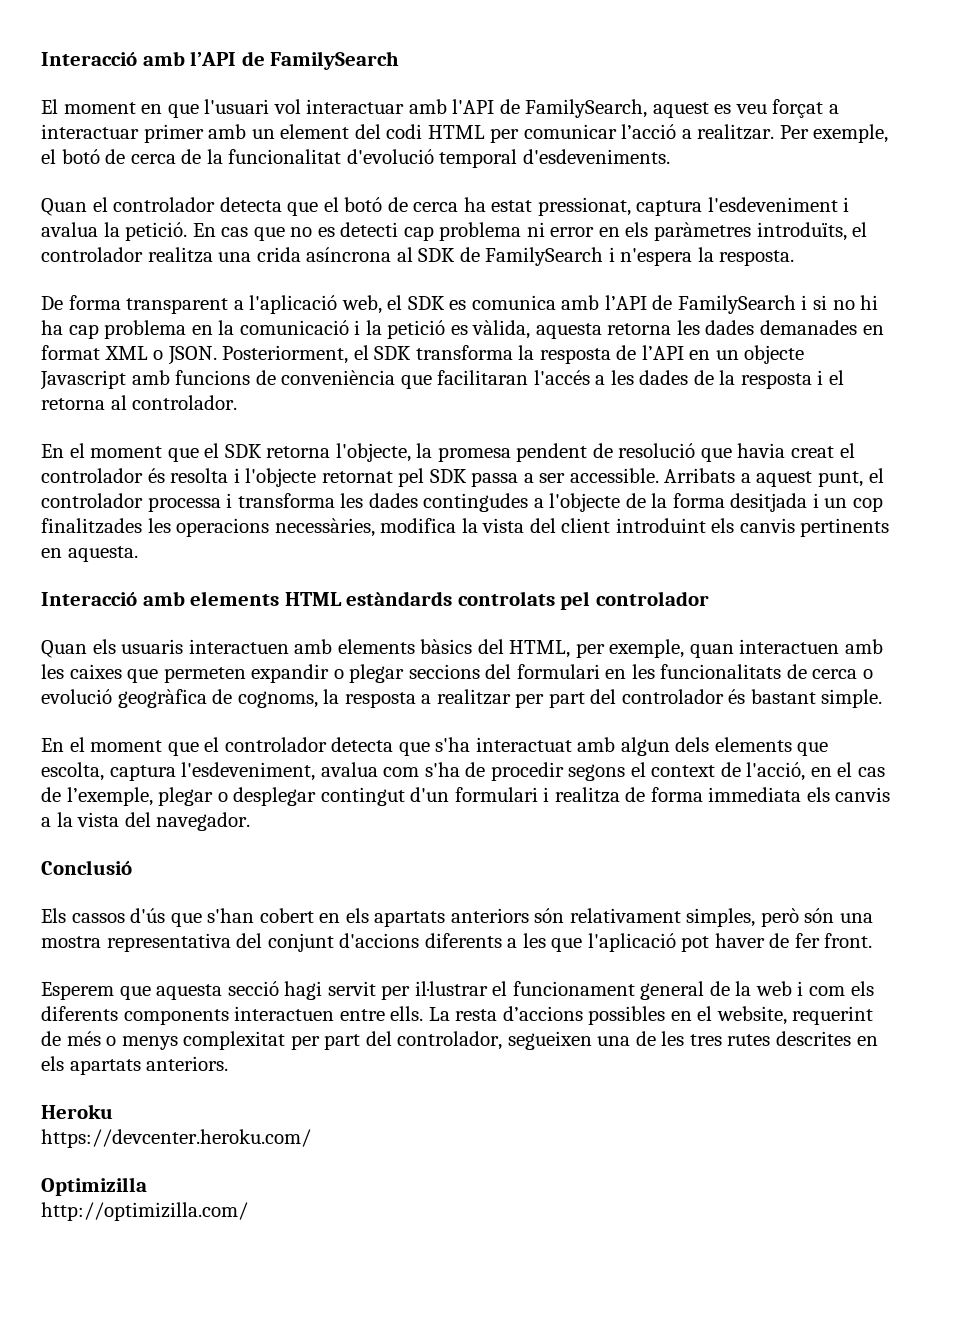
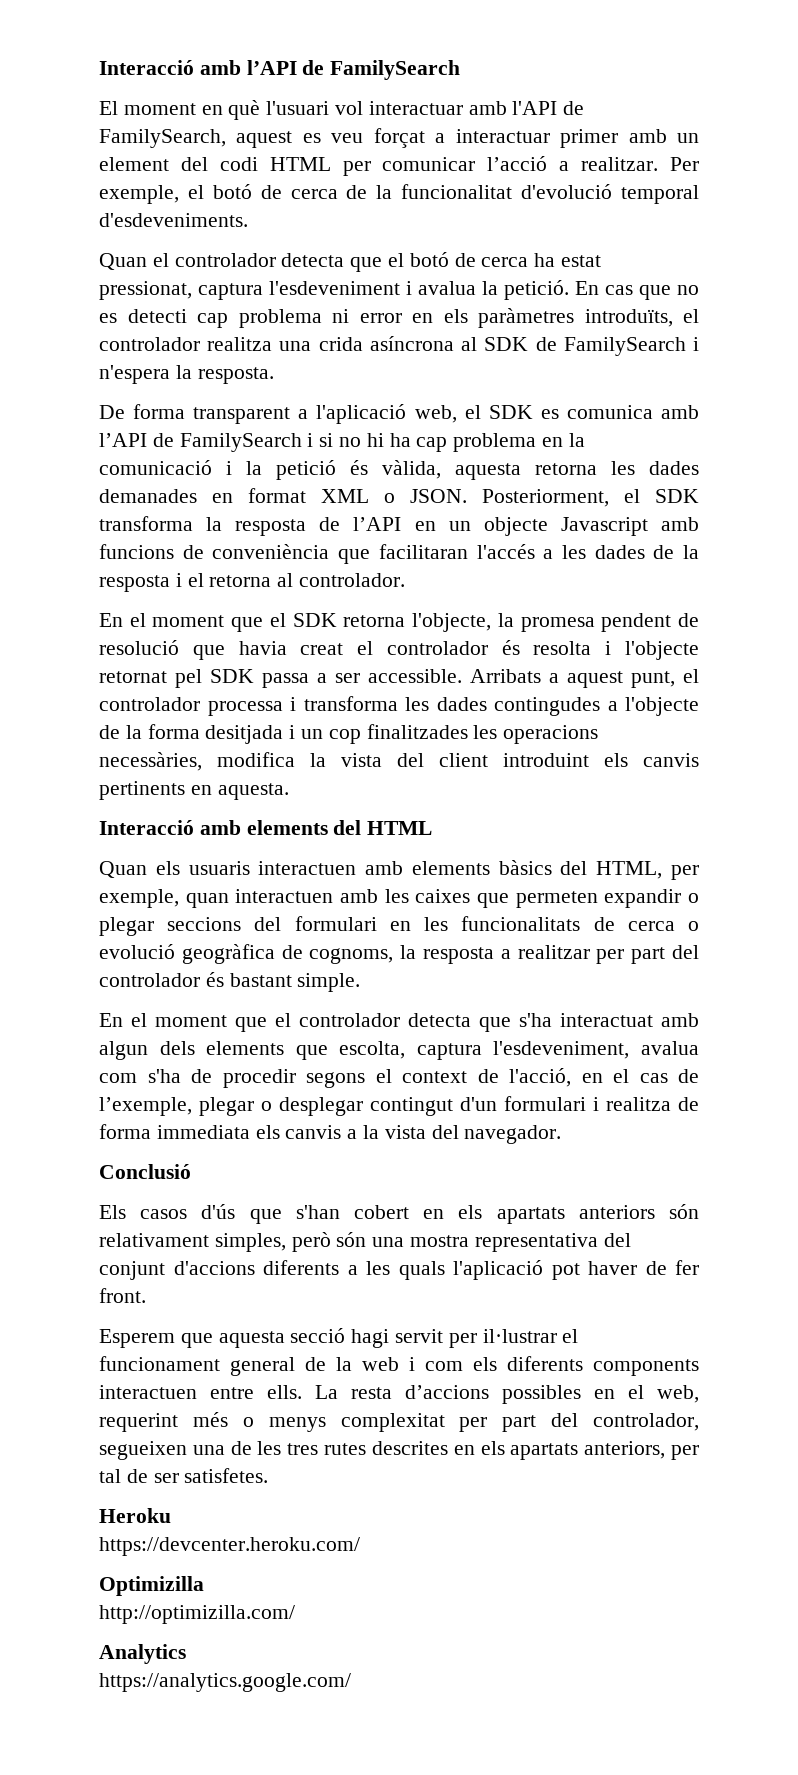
[167,104,199,118] que -> [228,100,261,120] què
[450,325,468,335] es -> [350,460,368,475] és
[284,591,709,610] HTML estàndards controlats pel controlador -> [333,820,433,835] del HTML
[71,913,125,923] cassos -> [140,1209,188,1219] casos
[551,938,583,952] que -> [398,1261,445,1280] quals
[716,1006,874,1025] [41,1031,61,1046] website, requerint de -> [657,1385,699,1403] [99,1413,178,1432] web, requerint
[146,1056,229,1071] anteriors. -> [584,1441,699,1460] [99,1468,269,1483] anteriors, per tal de ser satisfetes.
(248, 1211) none -> [99,1644,186,1664] [99,1673,351,1692] // Analytics // https://analytics.google.com/

